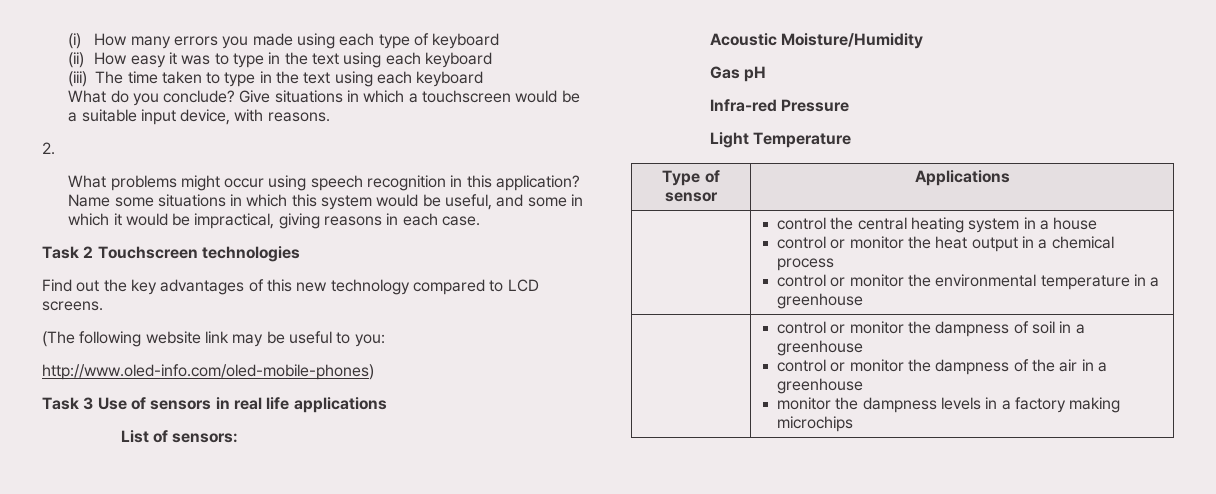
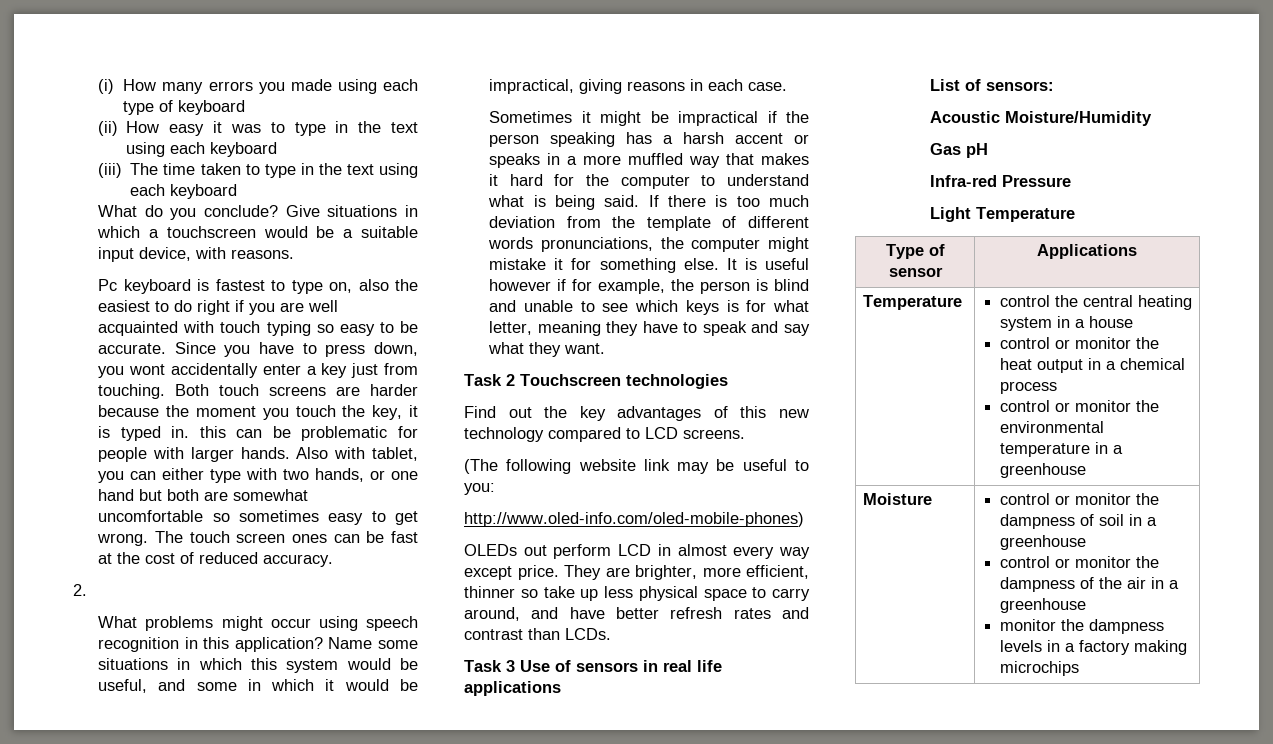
(330, 117) none -> [98,279,418,294] [98,300,339,315] [98,321,419,336] [98,342,418,357] [98,363,418,378] [98,384,418,399] [98,405,419,420] [98,426,419,441] [98,447,418,462] [98,468,418,483] [98,489,309,501] [98,510,419,525] [97,531,418,546] [98,552,334,567] // Pc keyboard is fastest to type on, also the easiest to do right if you are well acquainted with touch typing so easy to be accurate. Since you have to press down, you wont accidentally enter a key just from touching. Both touch screens are harder because the moment you touch the key, it is typed in. this can be problematic for people with larger hands. Also with tablet, you can either type with two hands, or one hand but both are somewhat uncomfortable so sometimes easy to get wrong. The touch screen ones can be fast at the cost of reduced accuracy.
(481, 221) none -> [489,111,809,126] [489,132,809,147] [489,153,809,168] [489,174,809,189] [488,195,809,210] [489,216,809,231] [488,237,809,252] [489,258,809,273] [489,279,809,294] [489,300,809,315] [489,321,810,336] [488,342,606,357] // Sometimes it might be impractical if the person speaking has a harsh accent or speaks in a more muffled way that makes it hard for the computer to understand what is being said. If there is too much deviation from the template of different words pronunciations, the computer might mistake it for something else. It is useful however if for example, the person is blind and unable to see which keys is for what letter, meaning they have to speak and say what they want.
(374, 372) none -> [464,544,810,559] [464,565,809,580] [464,586,810,601] [464,607,809,621] [464,628,611,640] // OLEDs out perform LCD in almost every way except price. They are brighter, more efficient, thinner so take up less physical space to carry around, and have better refresh rates and contrast than LCDs.
(1010, 178) none -> [862,295,962,310] Temperature
(864, 301) none -> [862,493,932,505] Moisture

